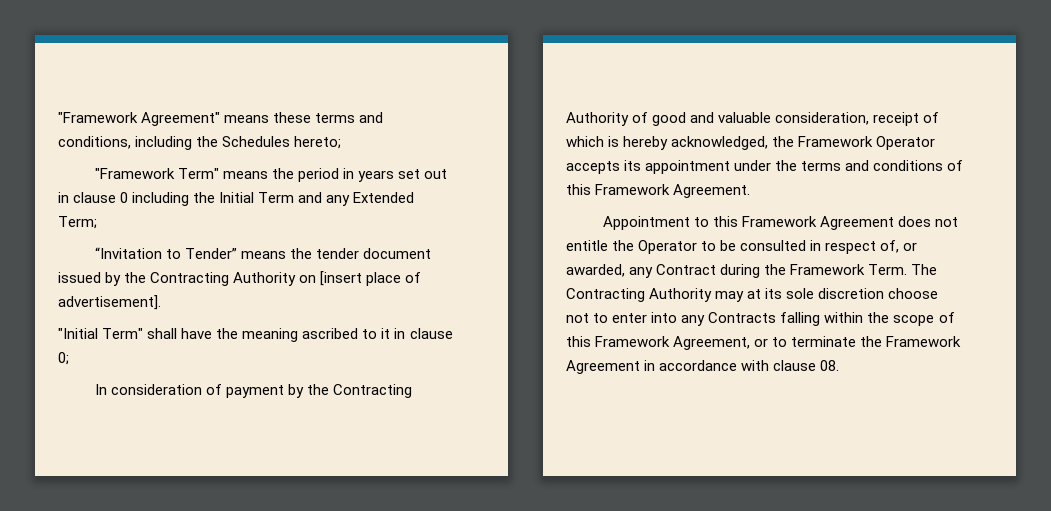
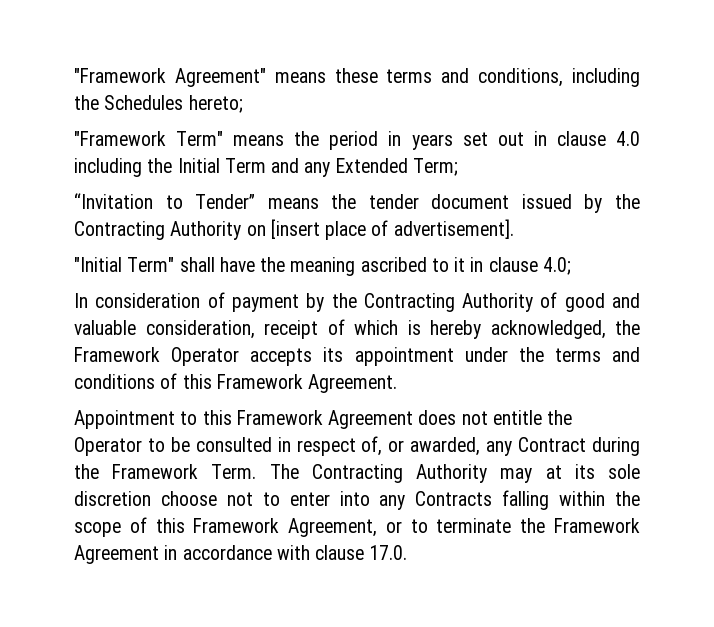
[120,192,129,203] 0 -> [616,131,641,146] 4.0
[58,352,69,365] 0; -> [542,257,571,275] 4.0;
[820,360,840,371] 08. -> [369,545,408,560] 17.0.

